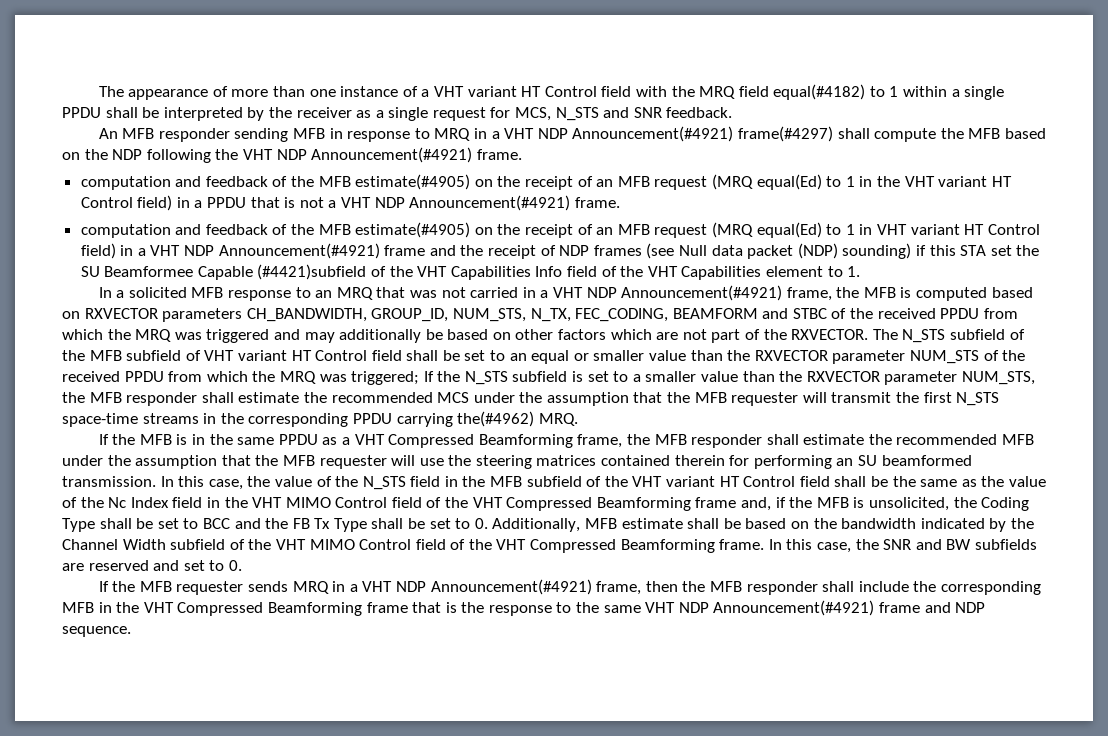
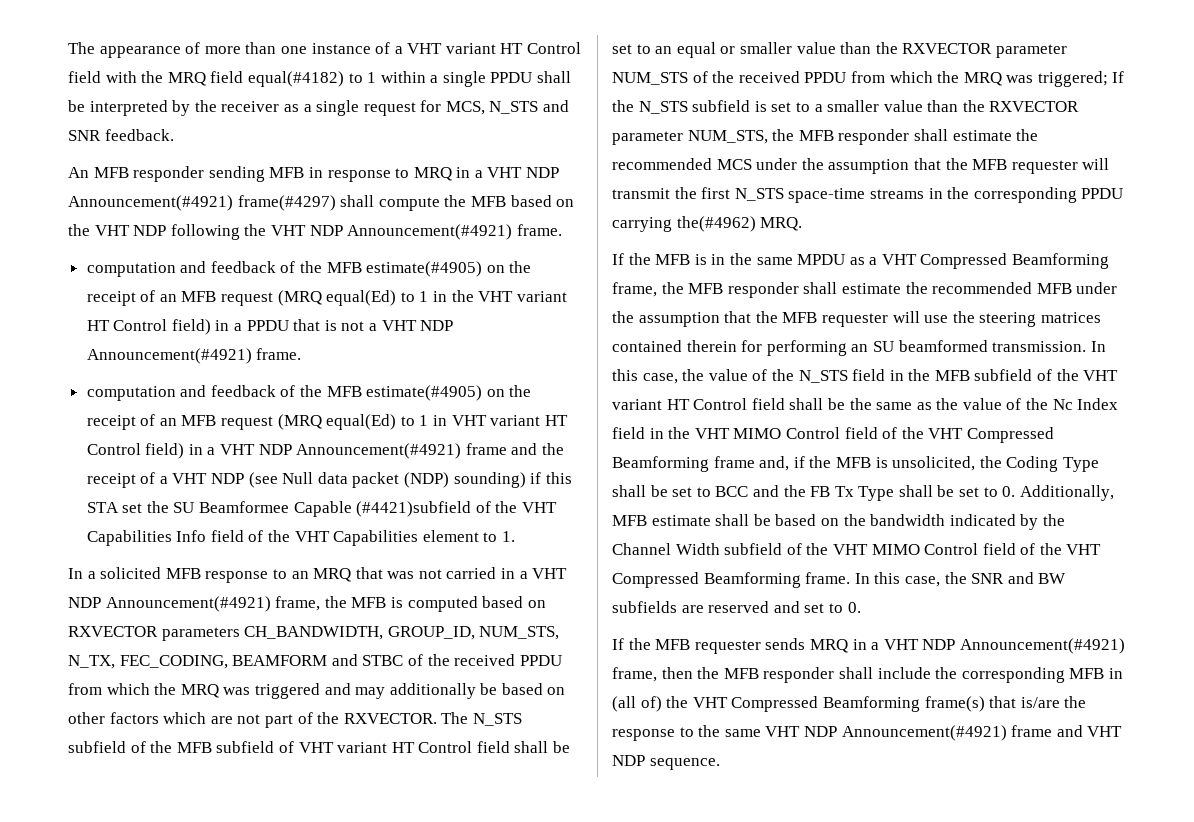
(108, 154) none -> [94,225,130,236] VHT
[559,245,642,256] NDP frames -> [159,473,245,484] a VHT NDP
[278,434,318,445] PPDU -> [797,254,846,265] MPDU
[116,602,457,616] the VHT Compressed Beamforming frame that is -> [612,696,1060,712] (all of) the VHT Compressed Beamforming frame(s) that is/are
(951, 607) none -> [1087,726,1123,737] VHT

